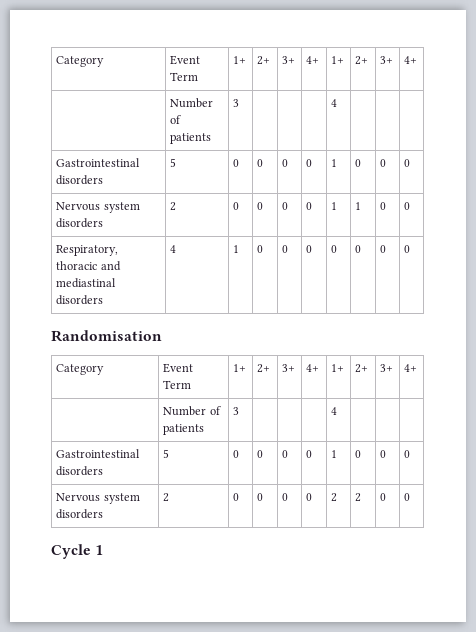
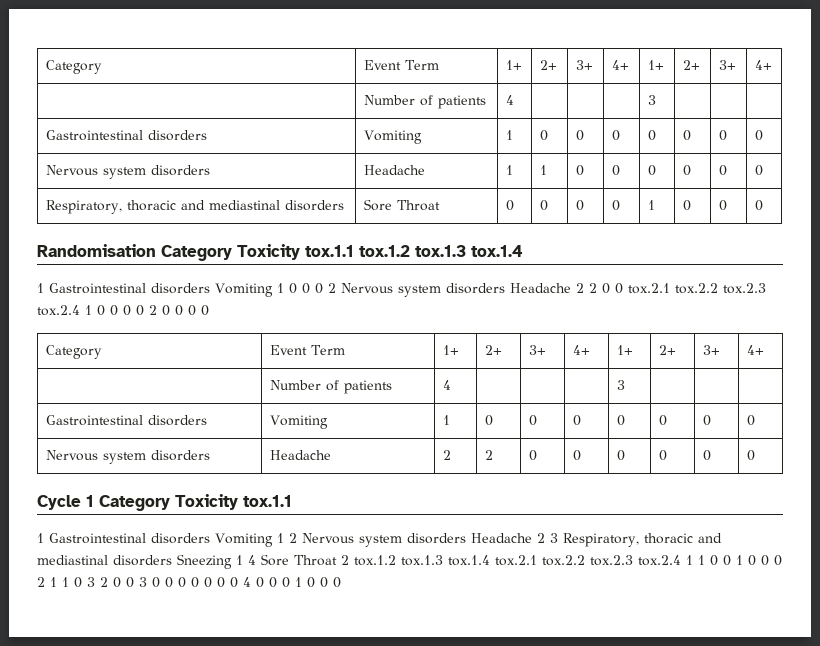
[233,99,240,107] [331,99,338,107] [56,158,141,167] [56,175,104,185] [170,158,177,167] [233,159,240,167] [257,159,264,167] [282,159,289,167] [306,159,313,167] [331,159,338,167] [355,159,362,167] [380,159,387,167] [404,159,411,167] [56,202,140,213] [56,218,104,228] [170,202,177,211] [233,202,240,210] [257,202,264,210] [282,202,289,210] [306,202,313,210] [331,202,338,210] [355,202,362,210] [380,202,387,210] [404,202,411,210] [56,245,119,256] [56,261,121,271] [56,278,117,288] [56,295,104,305] [170,245,177,253] [233,245,240,253] [257,245,264,253] [282,245,289,253] [306,245,313,253] [331,245,338,253] [355,245,362,253] [380,245,387,253] [404,245,411,253] [51,330,162,342] 3 | | | | 4 | | | // Gastrointestinal disorders | 5 | 0 | 0 | 0 | 0 | 1 | 0 | 0 | 0 // Nervous system disorders | 2 | 0 | 0 | 0 | 0 | 1 | 1 | 0 | 0 // Respiratory, thoracic and mediastinal disorders | 4 | 1 | 0 | 0 | 0 | 0 | 0 | 0 | 0 // Randomisation -> [505,95,514,105] [647,95,656,105] [45,130,207,141] [363,130,422,144] [505,130,513,140] [539,130,548,141] [575,130,584,141] [611,130,620,141] [647,130,656,141] [682,130,691,141] [718,130,727,141] [754,130,763,141] [45,165,210,179] [363,165,425,175] [505,165,513,175] [539,165,547,175] [575,165,584,176] [611,165,620,176] [647,165,656,176] [682,165,691,176] [718,165,727,176] [754,165,763,176] [45,200,344,214] [363,199,440,211] [505,200,514,211] [539,200,548,211] [575,200,584,211] [611,200,620,211] [647,200,655,210] [682,200,691,211] [718,200,727,211] [754,200,763,211] [37,244,523,261] [37,283,766,297] [37,305,209,316] 4 | | | | 3 | | | // Gastrointestinal disorders | Vomiting | 1 | 0 | 0 | 0 | 0 | 0 | 0 | 0 // Nervous system disorders | Headache | 1 | 1 | 0 | 0 | 0 | 0 | 0 | 0 // Respiratory, thoracic and mediastinal disorders | Sore Throat | 0 | 0 | 0 | 0 | 1 | 0 | 0 | 0 // Randomisation Category Toxicity tox.1.1 tox.1.2 tox.1.3 tox.1.4 // 1 Gastrointestinal disorders Vomiting 1 0 0 0 2 Nervous system disorders Headache 2 2 0 0 tox.2.1 tox.2.2 tox.2.3 tox.2.4 1 0 0 0 0 2 0 0 0 0
[233,407,240,415] [331,407,338,415] [56,449,141,458] [56,466,104,476] [163,449,170,458] [233,450,240,458] [257,450,264,458] [282,450,289,458] [306,450,313,458] [331,450,338,458] [355,450,362,458] [380,450,387,458] [404,450,411,458] [56,493,140,504] [56,509,104,519] [163,493,170,502] [233,493,240,501] [257,493,264,501] [282,493,289,501] [306,493,313,501] [331,493,338,502] [355,493,362,502] 3 | | | | 4 | | | // Gastrointestinal disorders | 5 | 0 | 0 | 0 | 0 | 1 | 0 | 0 | 0 // Nervous system disorders | 2 | 0 | 0 | 0 | 0 | 2 | 2 -> [442,380,451,390] [616,380,625,390] [45,415,207,426] [269,415,328,429] [442,415,450,425] [484,415,493,426] [528,415,537,426] [572,415,581,426] [616,415,625,426] [658,415,667,426] [702,415,711,426] [746,415,755,426] [45,450,210,464] [269,450,331,460] [442,450,451,460] [484,450,493,460] [528,450,537,461] [572,450,581,461] [616,450,625,461] [658,450,667,461] 4 | | | | 3 | | | // Gastrointestinal disorders | Vomiting | 1 | 0 | 0 | 0 | 0 | 0 | 0 | 0 // Nervous system disorders | Headache | 2 | 2 | 0 | 0 | 0 | 0
(104, 550) none -> [99,494,292,511] [37,533,722,547] [37,554,782,569] [37,577,341,588] Category Toxicity tox.1.1 // 1 Gastrointestinal disorders Vomiting 1 2 Nervous system disorders Headache 2 3 Respiratory, thoracic and mediastinal disorders Sneezing 1 4 Sore Throat 2 tox.1.2 tox.1.3 tox.1.4 tox.2.1 tox.2.2 tox.2.3 tox.2.4 1 1 0 0 1 0 0 0 2 1 1 0 3 2 0 0 3 0 0 0 0 0 0 0 4 0 0 0 1 0 0 0

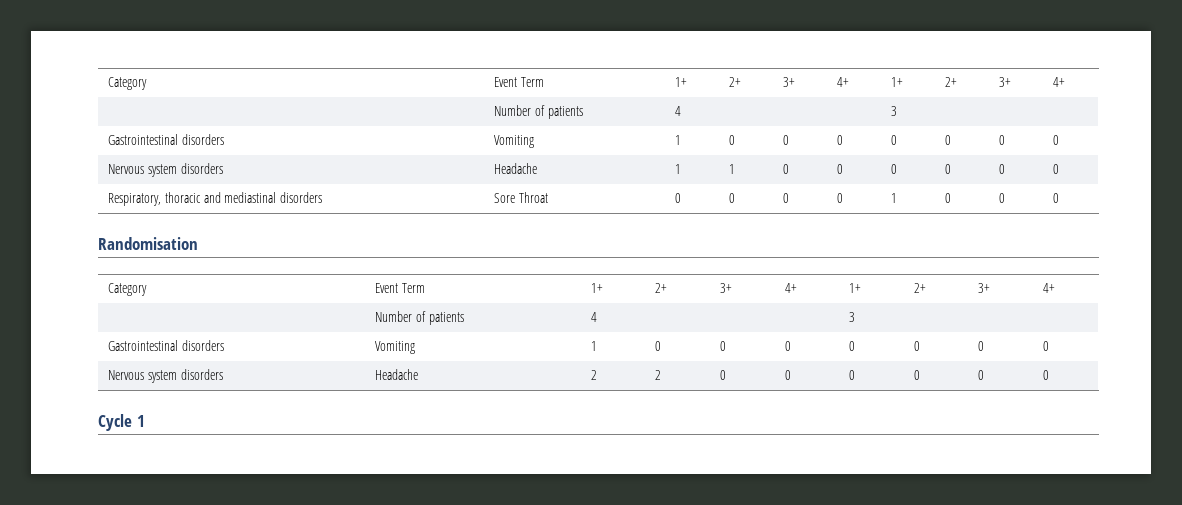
[161,244,523,261] [37,283,766,297] [37,305,209,316] Category Toxicity tox.1.1 tox.1.2 tox.1.3 tox.1.4 // 1 Gastrointestinal disorders Vomiting 1 0 0 0 2 Nervous system disorders Headache 2 2 0 0 tox.2.1 tox.2.2 tox.2.3 tox.2.4 1 0 0 0 0 2 0 0 0 0 -> (198, 243) none
[99,494,292,511] [37,533,722,547] [37,554,782,569] [37,577,341,588] Category Toxicity tox.1.1 // 1 Gastrointestinal disorders Vomiting 1 2 Nervous system disorders Headache 2 3 Respiratory, thoracic and mediastinal disorders Sneezing 1 4 Sore Throat 2 tox.1.2 tox.1.3 tox.1.4 tox.2.1 tox.2.2 tox.2.3 tox.2.4 1 1 0 0 1 0 0 0 2 1 1 0 3 2 0 0 3 0 0 0 0 0 0 0 4 0 0 0 1 0 0 0 -> (145, 421) none

